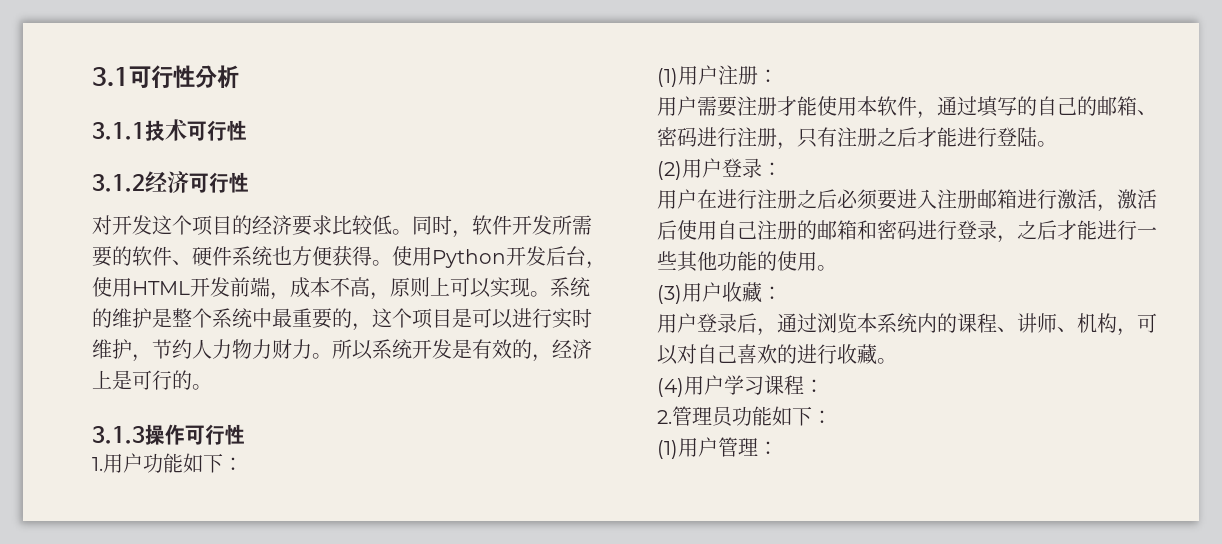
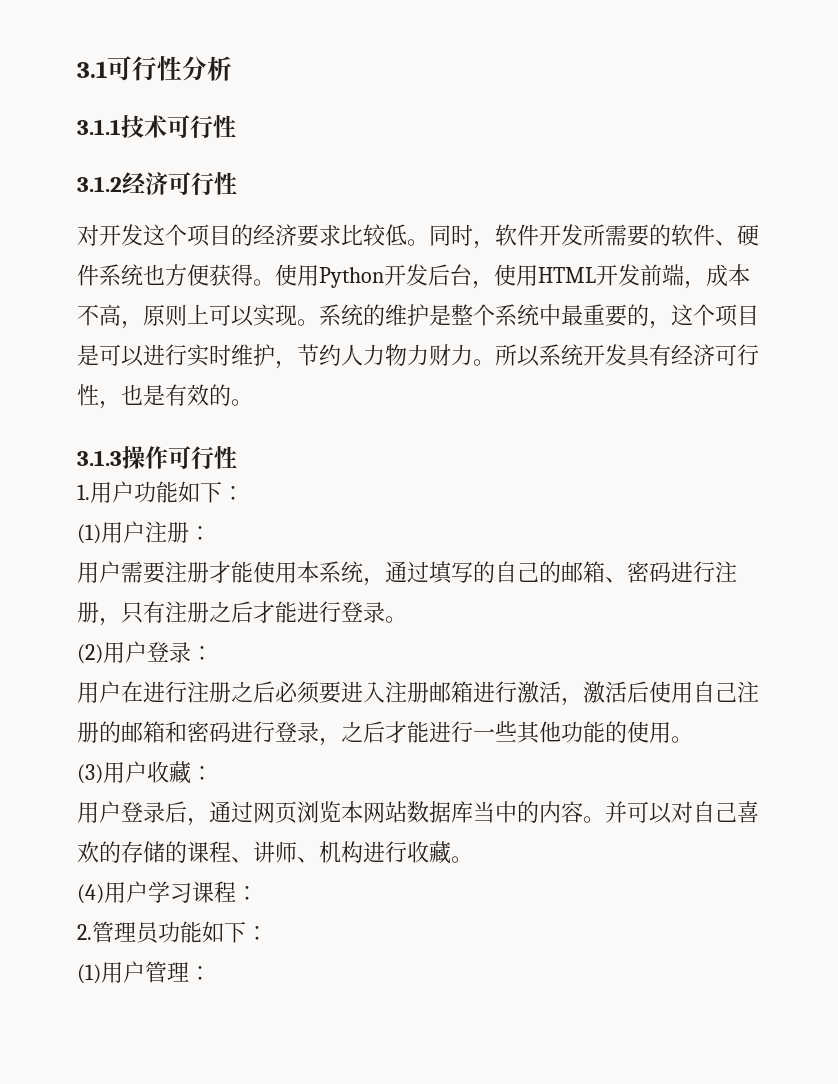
[452,339,592,362] [92,370,172,390] 是有效的，经济上是可行 -> [627,344,759,367] [77,384,209,409] 具有经济可行性，也是有效
[877,96,917,116] 软件 -> [319,561,363,583] 系统
[1017,127,1037,147] 陆 -> [363,602,385,623] 录
[817,313,937,333] 浏览本系统内 -> [253,801,759,824] [77,841,165,863] 网页浏览本网站数据库当中的内容。并可以对自己喜欢的存储
[1117,313,1157,336] [657,344,797,365] ，可以对自己喜欢的 -> (363, 852) none

